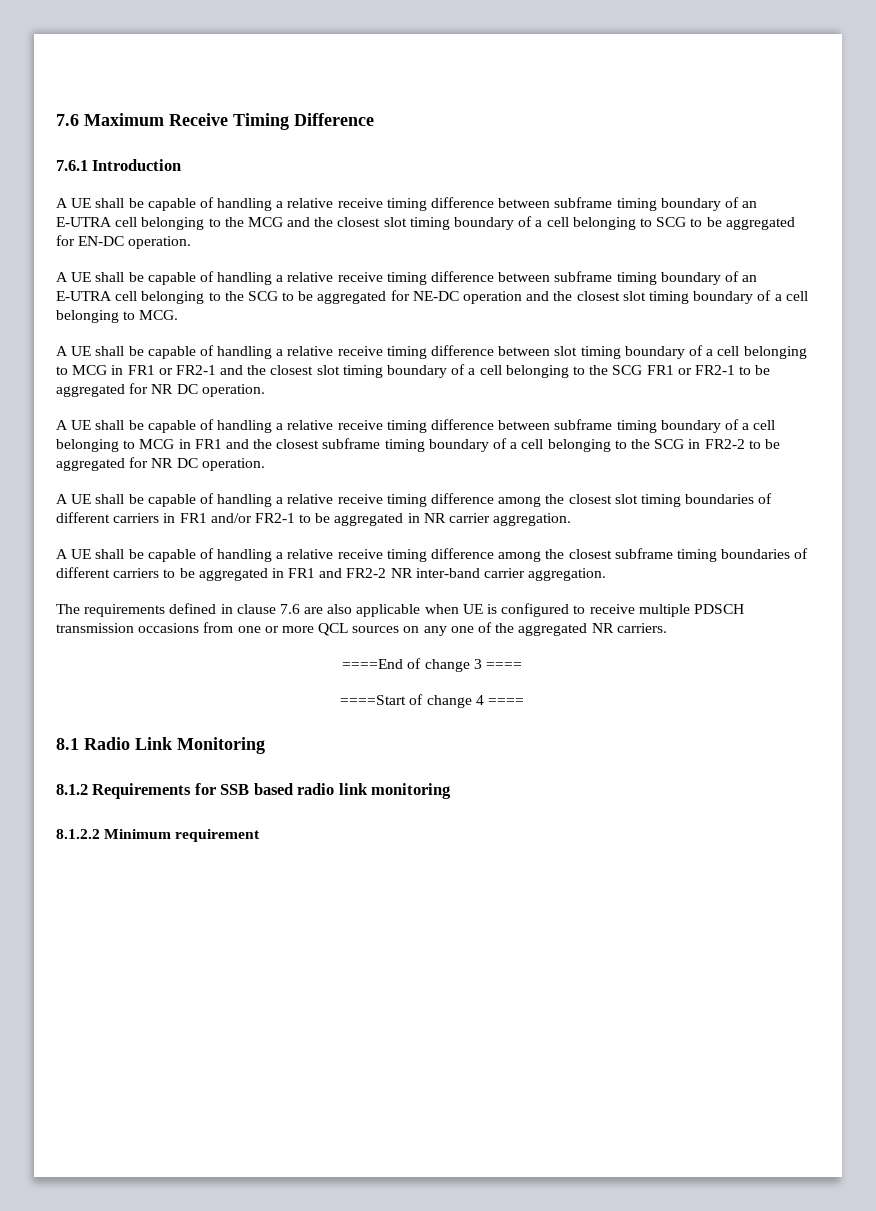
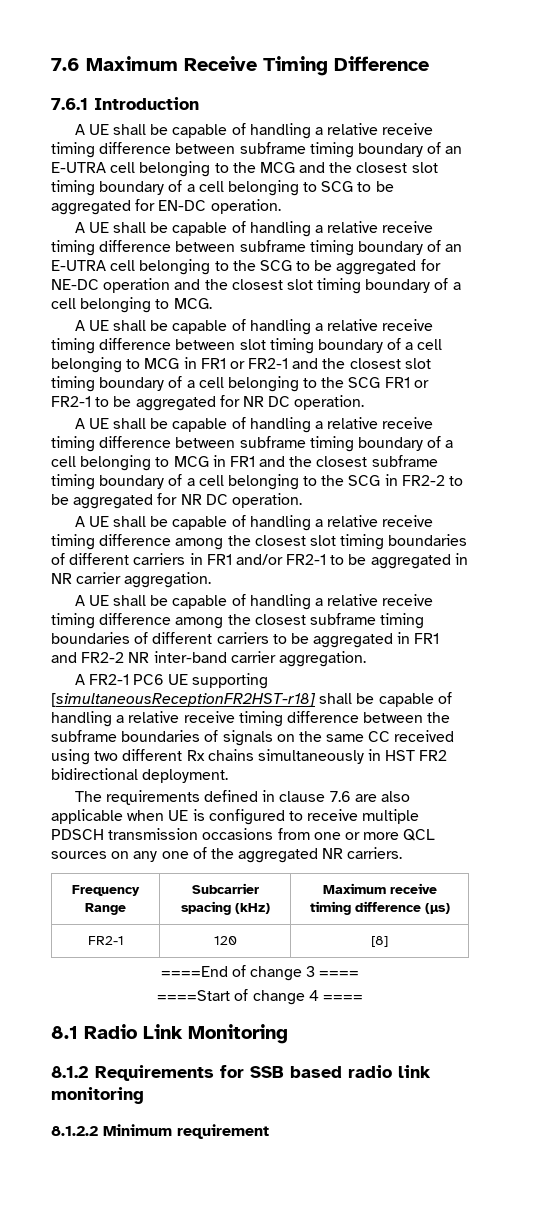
(607, 574) none -> [74,673,269,689] [51,692,452,707] [51,711,451,727] [51,730,455,746] [51,749,448,765] [51,768,229,783] // A FR2-1 PC6 UE supporting [simultaneousReceptionFR2HST-r18] shall be capable of handling a relative receive timing difference between the subframe boundaries of signals on the same CC received using two different Rx chains simultaneously in HST FR2 bidirectional deployment.
(667, 628) none -> [72,885,140,896] [85,903,126,915] [191,883,259,894] [180,901,270,915] [322,883,437,894] [309,901,450,915] [87,936,124,945] [213,936,237,945] [371,936,389,947] // Frequency Range | Subcarrier spacing (kHz) | Maximum receive timing difference (µs) // FR2-1 | 120 | [8]

